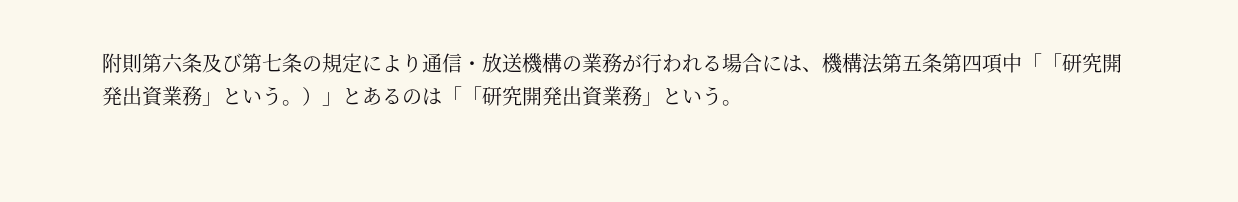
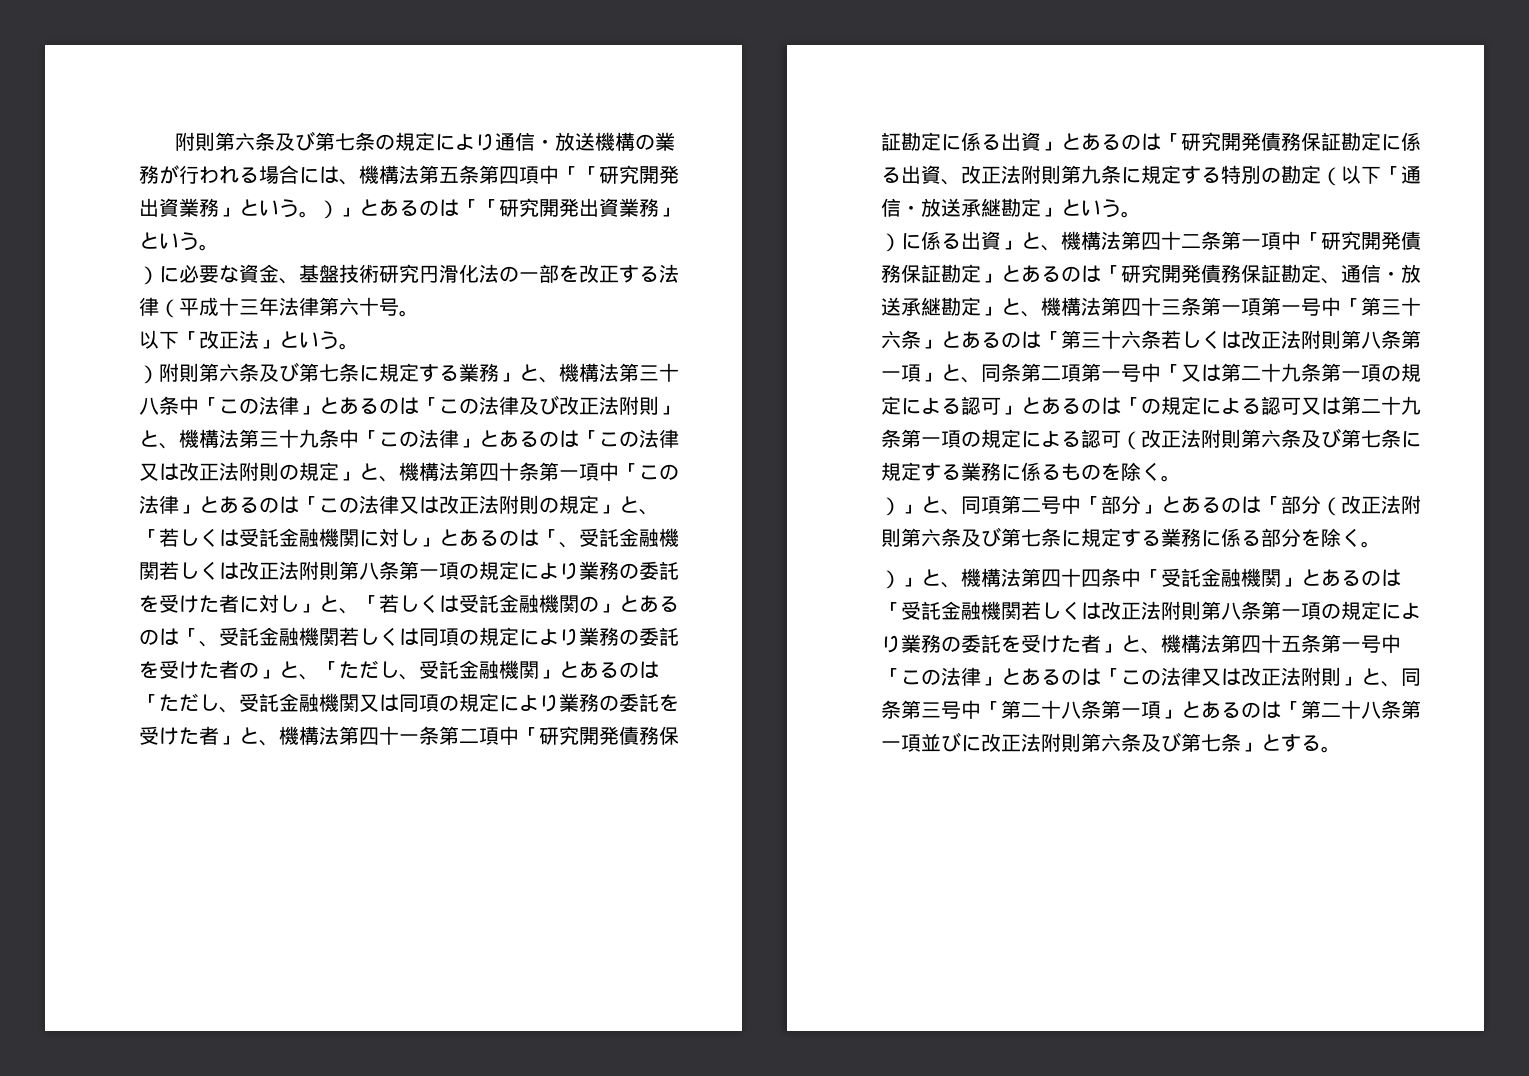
(742, 103) none -> [139,264,679,285] [139,297,419,318] [139,330,359,350] [139,362,679,384] [139,395,679,415] [139,429,679,449] [139,462,679,482] [139,495,659,515] [139,528,679,548] [139,561,679,580] [139,594,679,614] [139,627,679,647] [139,660,659,680] [139,693,679,713] [139,726,679,746] [881,132,1421,151] [881,165,1421,186] [881,198,1141,218] [881,231,1421,252] [881,264,1421,284] [881,297,1421,317] [881,330,1421,349] [881,363,1421,383] [881,396,1421,415] [881,428,1421,450] [881,462,1181,482] [881,495,1421,516] [881,527,1381,548] [881,568,1401,589] [881,601,1421,620] [881,634,1401,654] [881,667,1421,687] [881,700,1421,719] [881,732,1341,753] // ）に必要な資金、基盤技術研究円滑化法の一部を改正する法律（平成十三年法律第六十号。 // 以下「改正法」という。 // ）附則第六条及び第七条に規定する業務」と、機構法第三十八条中「この法律」とあるのは「この法律及び改正法附則」と、機構法第三十九条中「この法律」とあるのは「この法律又は改正法附則の規定」と、機構法第四十条第一項中「この法律」とあるのは「この法律又は改正法附則の規定」と、「若しくは受託金融機関に対し」とあるのは「、受託金融機関若しくは改正法附則第八条第一項の規定により業務の委託を受けた者に対し」と、「若しくは受託金融機関の」とあるのは「、受託金融機関若しくは同項の規定により業務の委託を受けた者の」と、「ただし、受託金融機関」とあるのは「ただし、受託金融機関又は同項の規定により業務の委託を受けた者」と、機構法第四十一条第二項中「研究開発債務保証勘定に係る出資」とあるのは「研究開発債務保証勘定に係る出資、改正法附則第九条に規定する特別の勘定（以下「通信・放送承継勘定」という。 // ）に係る出資」と、機構法第四十二条第一項中「研究開発債務保証勘定」とあるのは「研究開発債務保証勘定、通信・放送承継勘定」と、機構法第四十三条第一項第一号中「第三十六条」とあるのは「第三十六条若しくは改正法附則第八条第一項」と、同条第二項第一号中「又は第二十九条第一項の規定による認可」とあるのは「の規定による認可又は第二十九条第一項の規定による認可（改正法附則第六条及び第七条に規定する業務に係るものを除く。 // ）」と、同項第二号中「部分」とあるのは「部分（改正法附則第六条及び第七条に規定する業務に係る部分を除く。 // ）」と、機構法第四十四条中「受託金融機関」とあるのは「受託金融機関若しくは改正法附則第八条第一項の規定により業務の委託を受けた者」と、機構法第四十五条第一号中「この法律」とあるのは「この法律又は改正法附則」と、同条第三号中「第二十八条第一項」とあるのは「第二十八条第一項並びに改正法附則第六条及び第七条」とする。

